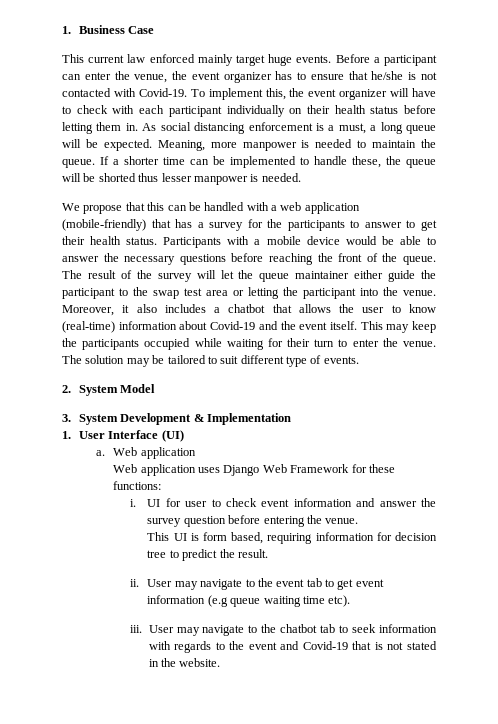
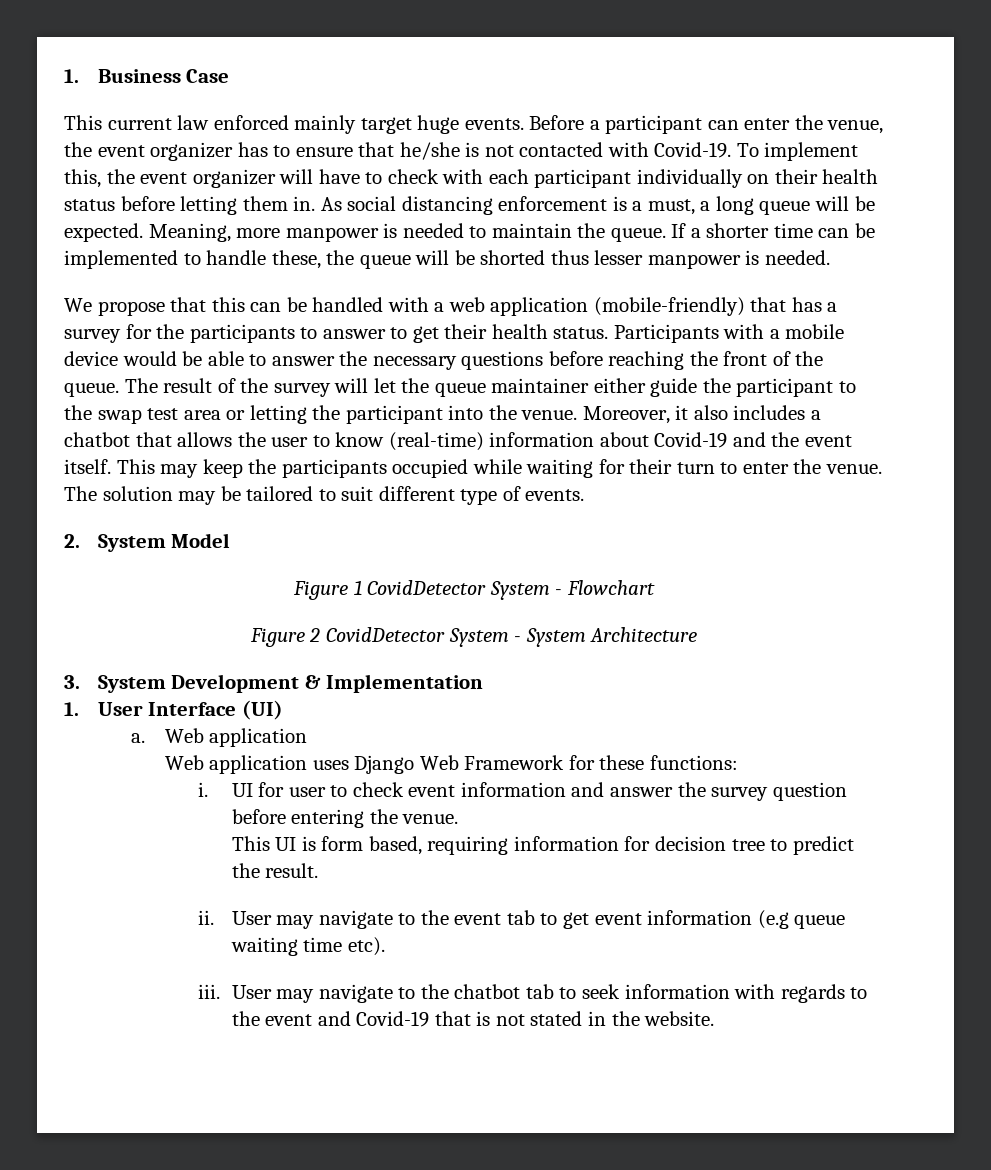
(156, 388) none -> [293,580,655,600] [249,627,698,647] // Figure 1 CovidDetector System - Flowchart // Figure 2 CovidDetector System - System Architecture

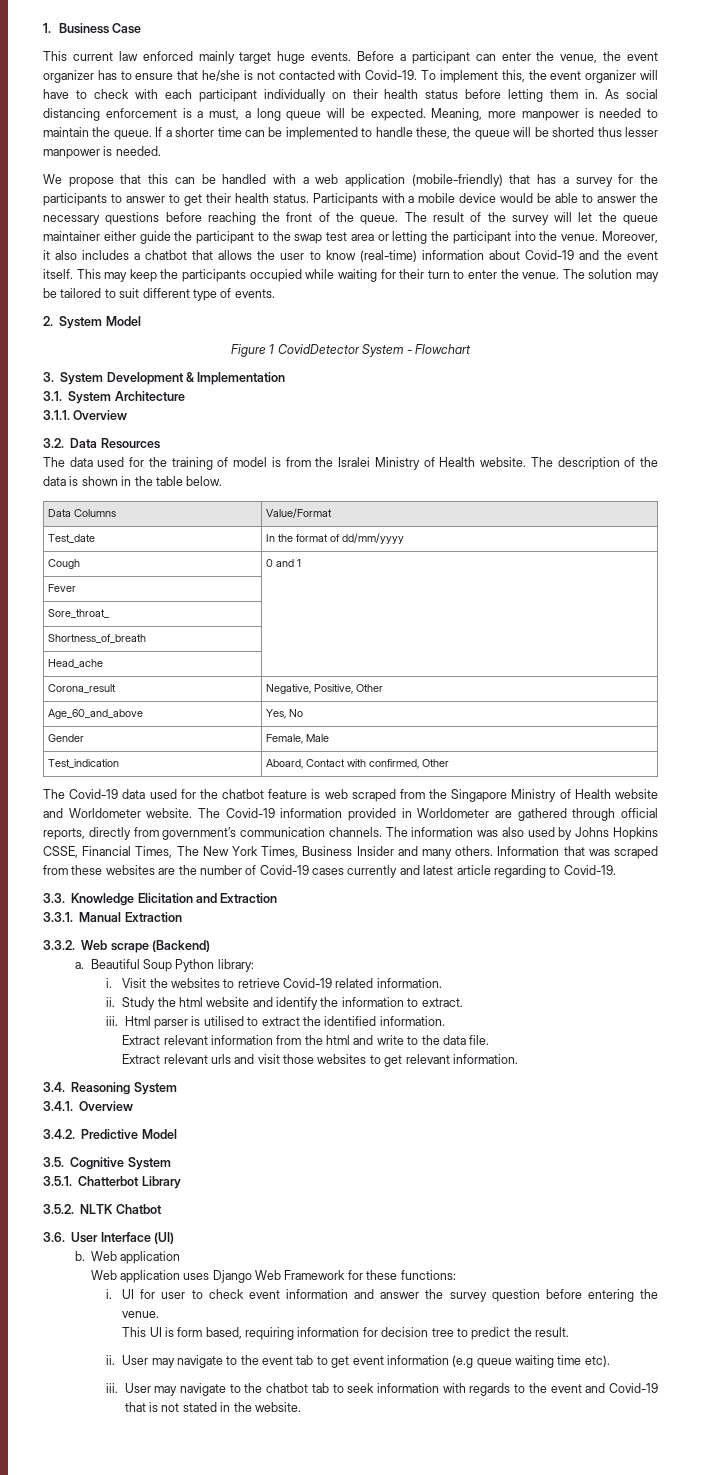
[249,627,698,647] // Figure 2 CovidDetector System - System Architecture -> (471, 349) none
[64,702,79,716] 1. -> [43,391,185,404] [43,410,128,420] [43,438,160,449] [43,457,658,470] [43,476,223,486] [48,509,117,517] [266,508,333,518] [48,534,96,543] [266,533,405,544] [48,559,81,569] [266,559,302,567] [48,584,77,592] [48,609,110,618] [48,634,147,643] [48,659,104,668] [48,684,117,693] [266,684,384,694] [48,709,144,719] [266,709,304,719] [48,734,85,742] [266,734,330,744] [48,759,120,768] [266,759,450,769] [43,789,658,802] [43,808,658,821] [43,827,658,840] [43,846,658,859] [43,865,616,878] [43,893,278,906] [43,912,182,922] [43,940,210,953] [74,959,254,972] [106,978,442,988] [106,997,463,1010] [106,1016,445,1029] [122,1035,490,1045] [122,1054,518,1067] [43,1082,177,1095] [43,1101,134,1111] [43,1129,177,1139] [43,1157,171,1170] [43,1176,181,1189] [43,1204,162,1214] [43,1232,65,1242] 3.1. System Architecture // 3.1.1. Overview // 3.2. Data Resources // The data used for the training of model is from the Isralei Ministry of Health website. The description of the data is shown in the table below. // Data Columns | Value/Format // Test_date | In the format of dd/mm/yyyy // Cough | 0 and 1 // Fever | // Sore_throat_ | // Shortness_of_breath | // Head_ache | // Corona_result | Negative, Positive, Other // Age_60_and_above | Yes, No // Gender | Female, Male // Test_indication | Aboard, Contact with confirmed, Other // The Covid-19 data used for the chatbot feature is web scraped from the Singapore Ministry of Health website and Worldometer website. The Covid-19 information provided in Worldometer are gathered through official reports, directly from government’s communication channels. The information was also used by Johns Hopkins CSSE, Financial Times, The New York Times, Business Insider and many others. Information that was scraped from these websites are the number of Covid-19 cases currently and latest article regarding to Covid-19. // 3.3. Knowledge Elicitation and Extraction // 3.3.1. Manual Extraction // 3.3.2. Web scrape (Backend) // a. Beautiful Soup Python library: // i. Visit the websites to retrieve Covid-19 related information. // ii. Study the html website and identify the information to extract. // iii. Html parser is utilised to extract the identified information. // Extract relevant information from the html and write to the data file. // Extract relevant urls and visit those websites to get relevant information. // 3.4. Reasoning System // 3.4.1. Overview // 3.4.2. Predictive Model // 3.5. Cognitive System // 3.5.1. Chatterbot Library // 3.5.2. NLTK Chatbot // 3.6.
[131,733,146,743] a. -> [74,1251,85,1261] b.

